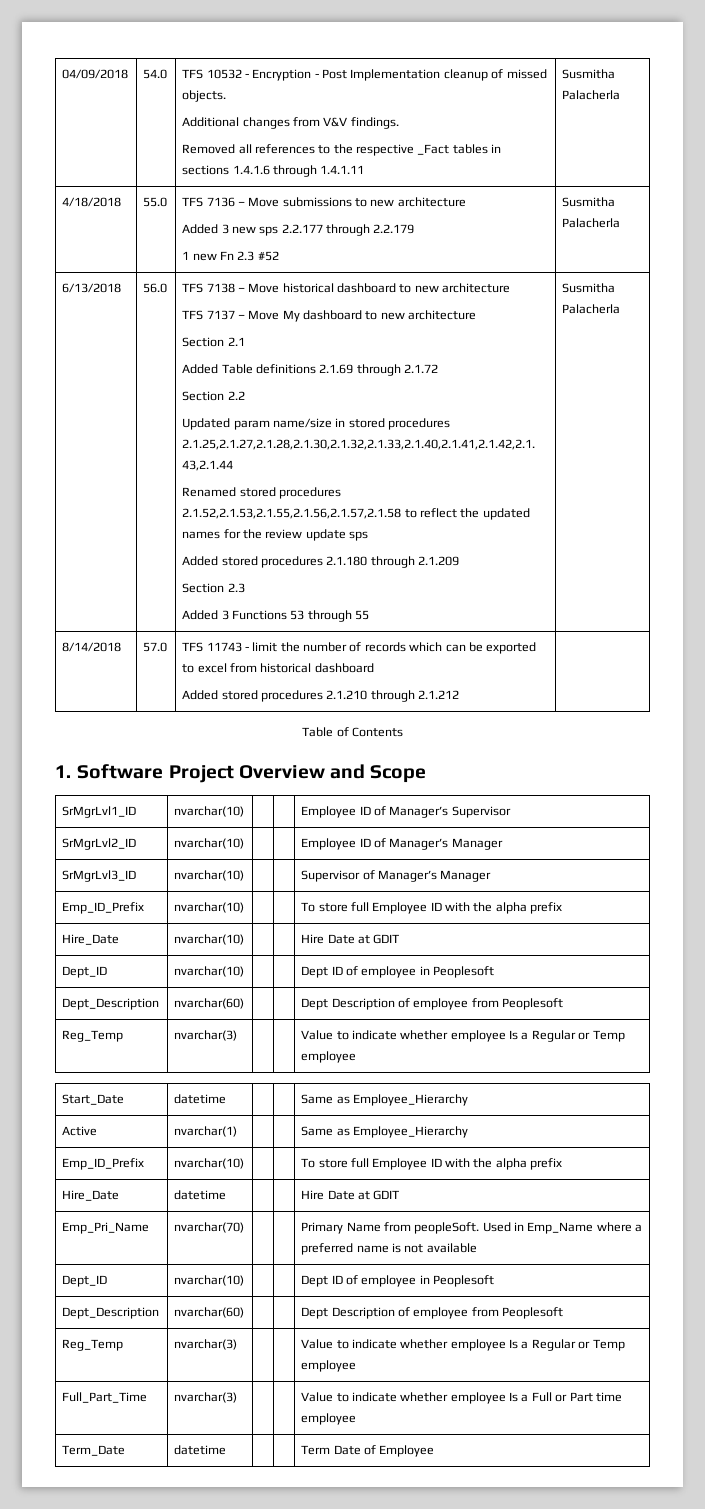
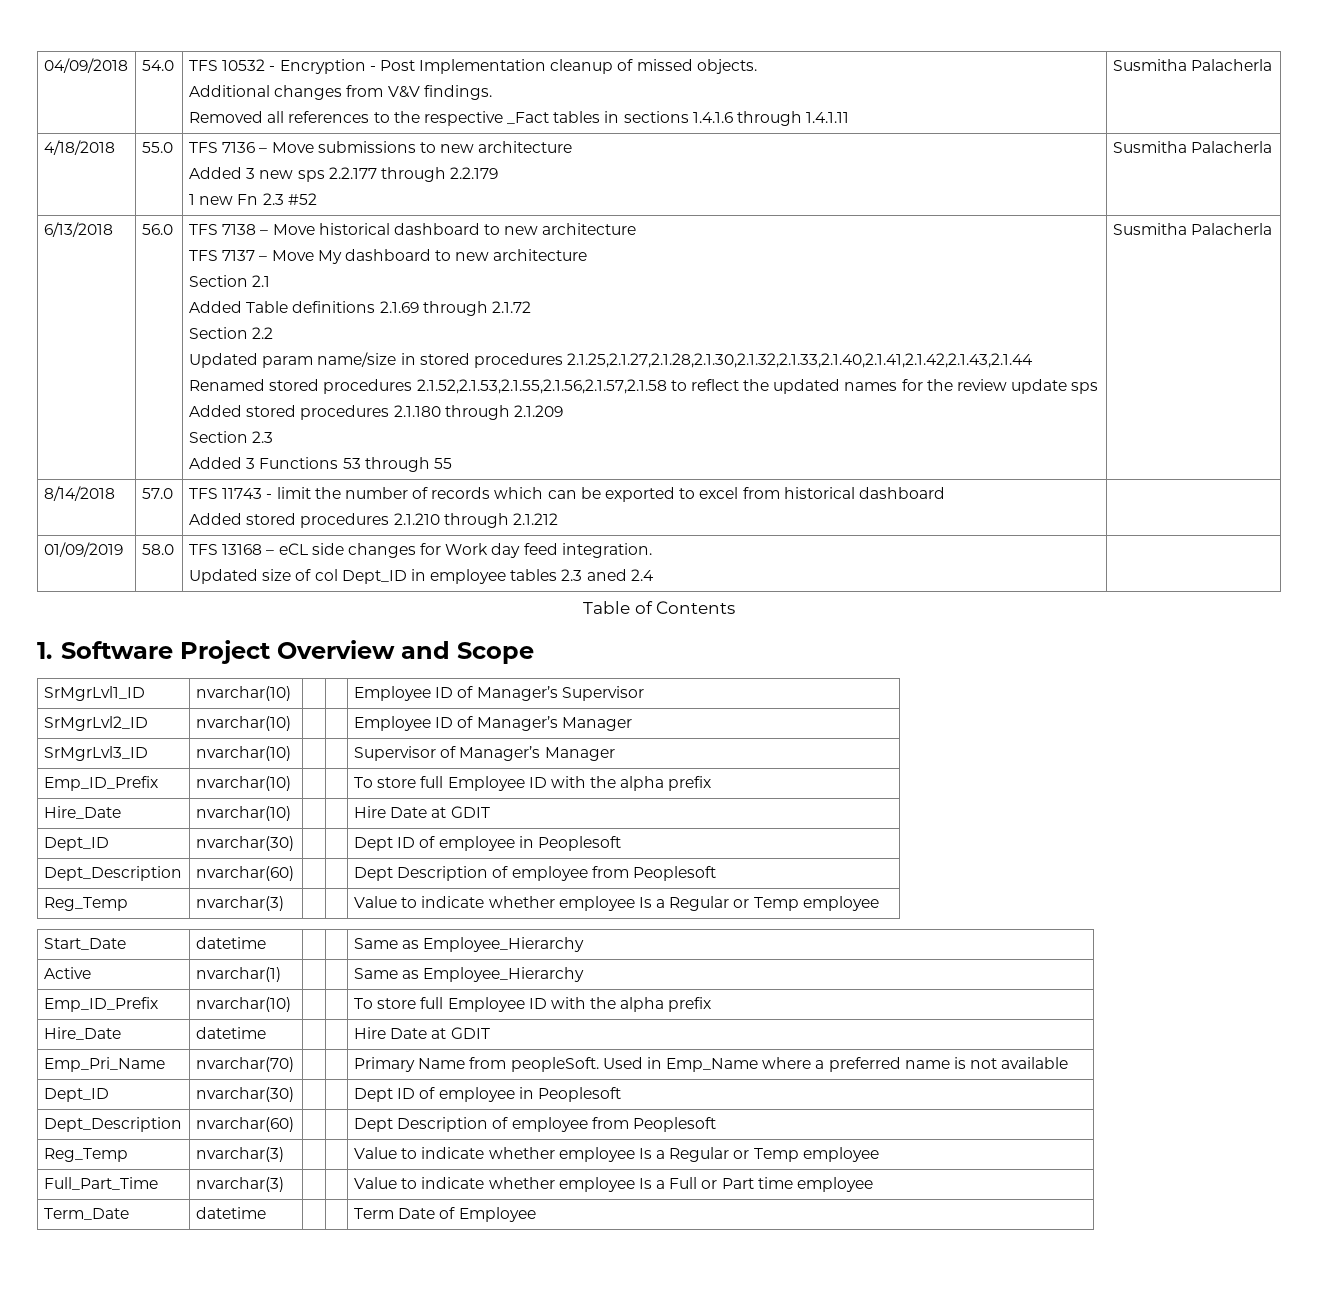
(460, 694) none -> [43,542,123,557] [141,544,174,555] [188,543,652,558] [188,569,654,584] // 01/09/2019 | 58.0 | TFS 13168 – eCL side changes for Work day feed integration. // Updated size of col Dept_ID in employee tables 2.3 aned 2.4 |
[174,966,245,977] nvarchar(10) -> [195,836,294,851] nvarchar(30)
[174,1275,245,1286] nvarchar(10) -> [195,1087,294,1102] nvarchar(30)

